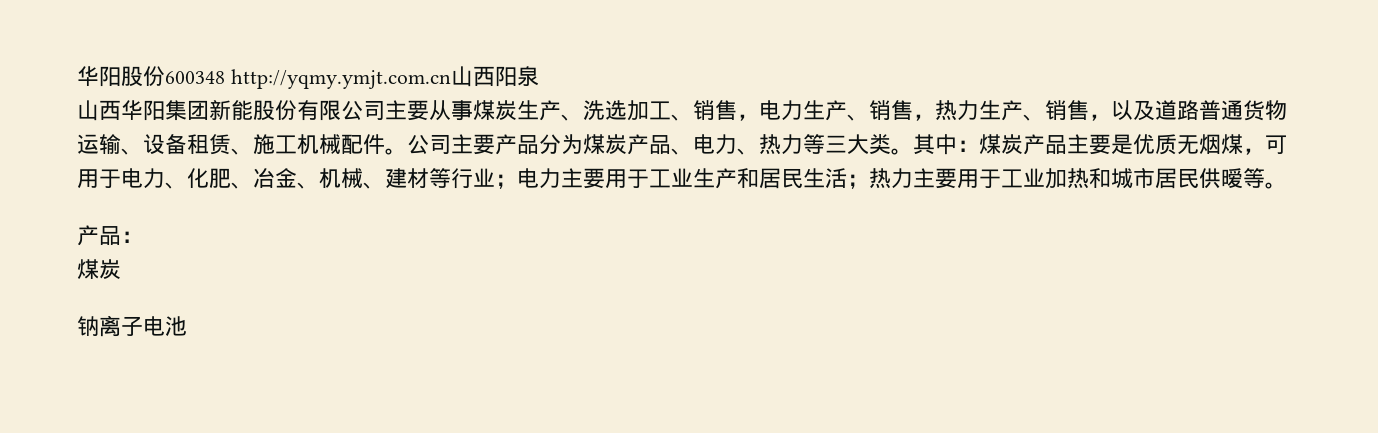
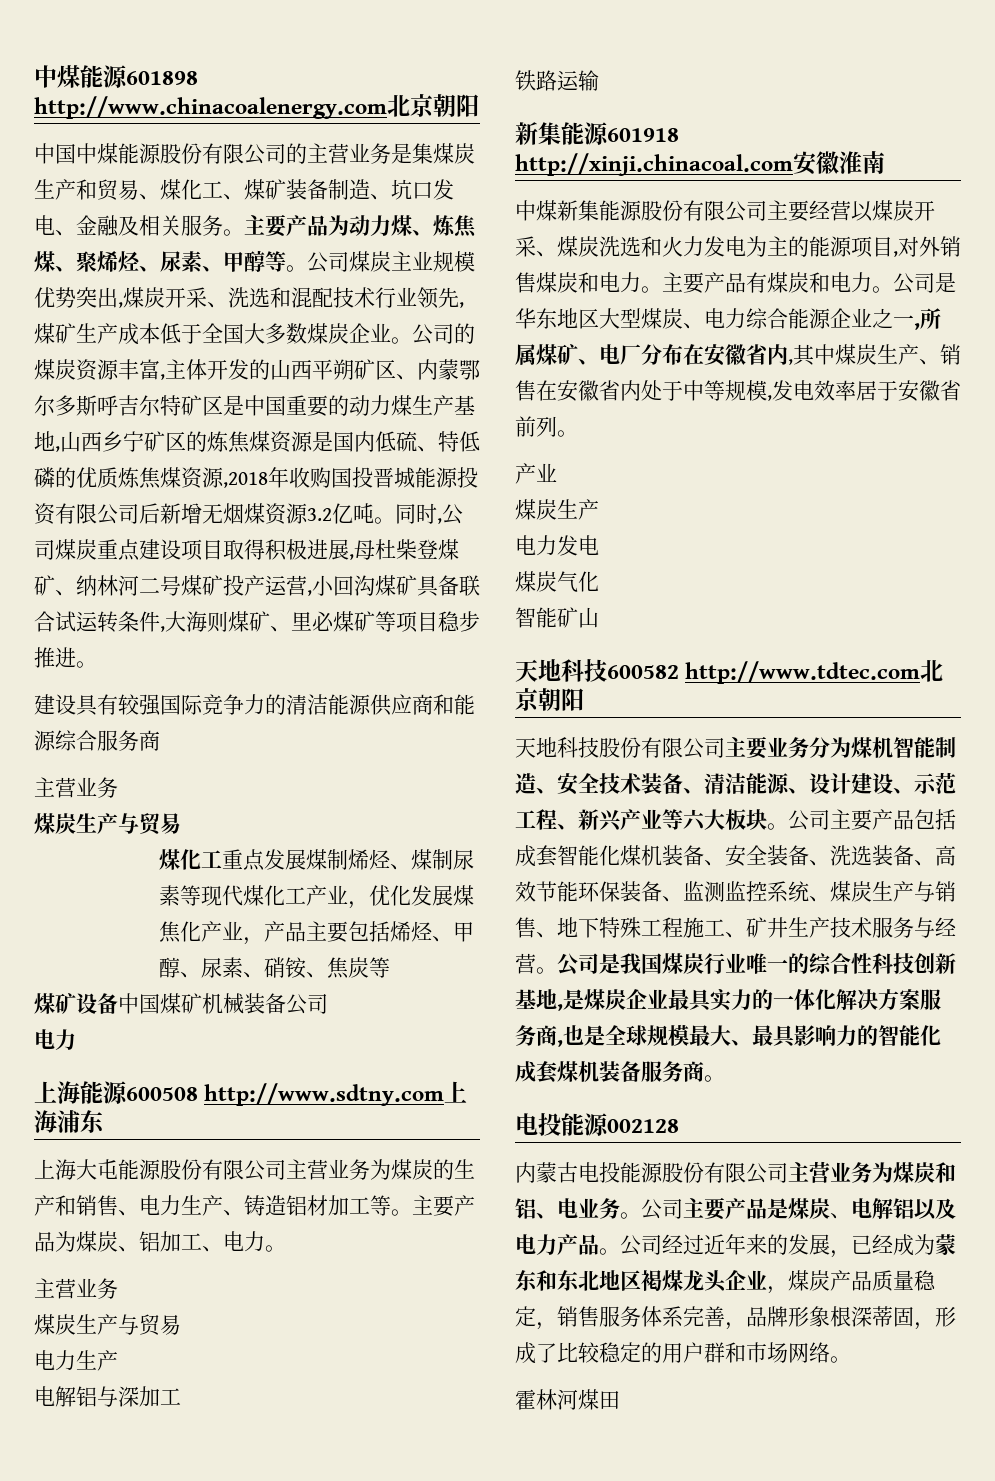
[77,66,539,89] [77,100,1287,121] [77,134,1287,155] [77,168,1287,189] [77,225,143,246] [77,259,121,279] [77,315,187,337] 华阳股份600348 http://yqmy.ymjt.com.cn山西阳泉 // 山西华阳集团新能股份有限公司主要从事煤炭生产、洗选加工、销售，电力生产、销售，热力生产、销售，以及道路普通货物运输、设备租赁、施工机械配件。公司主要产品分为煤炭产品、电力、热力等三大类。其中：煤炭产品主要是优质无烟煤，可用于电力、化肥、冶金、机械、建材等行业；电力主要用于工业生产和居民生活；热力主要用于工业加热和城市居民供暧等。 // 产品： // 煤炭 // 钠离子电池 -> [34,65,198,88] [34,94,479,119] [34,143,475,165] [34,179,454,201] [34,214,477,238] [33,250,475,273] [34,287,464,309] [34,323,475,345] [34,359,480,381] [34,395,475,417] [34,431,480,453] [34,467,478,489] [34,503,463,525] [34,539,459,561] [34,575,480,597] [34,611,480,633] [34,647,97,668] [34,694,475,716] [34,730,160,751] [34,777,118,798] [33,813,181,836] [157,849,474,871] [158,885,474,909] [158,921,474,945] [158,957,390,979] [33,993,328,1015] [34,1029,76,1050] [34,1081,468,1106] [34,1110,105,1133] [34,1159,475,1181] [34,1195,475,1217] [34,1231,286,1252] [34,1278,118,1299] [34,1314,181,1336] [34,1350,118,1371] [34,1386,181,1407] [515,70,599,91] [515,122,679,145] [515,151,885,176] [515,200,935,222] [515,236,961,258] [515,272,956,294] [515,308,941,330] [515,344,961,366] [515,380,961,402] [515,416,578,437] [515,463,557,484] [515,499,599,520] [515,535,599,556] [515,571,599,592] [515,607,599,628] [515,659,944,684] [515,688,584,711] [515,736,956,759] [515,772,956,795] [515,809,956,832] [515,845,956,867] [515,881,956,902] [515,917,956,938] [515,953,956,976] [515,989,941,1012] [515,1025,941,1048] [515,1061,725,1083] [515,1113,679,1136] [515,1161,956,1184] [515,1197,956,1220] [515,1234,956,1258] [515,1270,936,1294] [515,1306,956,1330] [515,1342,851,1364] [515,1389,620,1410] 中煤能源601898 http://www.chinacoalenergy.com北京朝阳 // 中国中煤能源股份有限公司的主营业务是集煤炭生产和贸易、煤化工、煤矿装备制造、坑口发电、金融及相关服务。主要产品为动力煤、炼焦煤、聚烯烃、尿素、甲醇等。公司煤炭主业规模优势突出,煤炭开采、洗选和混配技术行业领先,煤矿生产成本低于全国大多数煤炭企业。公司的煤炭资源丰富,主体开发的山西平朔矿区、内蒙鄂尔多斯呼吉尔特矿区是中国重要的动力煤生产基地,山西乡宁矿区的炼焦煤资源是国内低硫、特低磷的优质炼焦煤资源,2018年收购国投晋城能源投资有限公司后新增无烟煤资源3.2亿吨。同时,公司煤炭重点建设项目取得积极进展,母杜柴登煤矿、纳林河二号煤矿投产运营,小回沟煤矿具备联合试运转条件,大海则煤矿、里必煤矿等项目稳步推进。 // 建设具有较强国际竞争力的清洁能源供应商和能源综合服务商 // 主营业务 // 煤炭生产与贸易 // 煤化工重点发展煤制烯烃、煤制尿素等现代煤化工产业，优化发展煤焦化产业，产品主要包括烯烃、甲醇、尿素、硝铵、焦炭等 // 煤矿设备中国煤矿机械装备公司 // 电力 // 上海能源600508 http://www.sdtny.com上海浦东 // 上海大屯能源股份有限公司主营业务为煤炭的生产和销售、电力生产、铸造铝材加工等。主要产品为煤炭、铝加工、电力。 // 主营业务 // 煤炭生产与贸易 // 电力生产 // 电解铝与深加工 // 铁路运输 // 新集能源601918 http://xinji.chinacoal.com安徽淮南 // 中煤新集能源股份有限公司主要经营以煤炭开采、煤炭洗选和火力发电为主的能源项目,对外销售煤炭和电力。主要产品有煤炭和电力。公司是华东地区大型煤炭、电力综合能源企业之一,所属煤矿、电厂分布在安徽省内,其中煤炭生产、销售在安徽省内处于中等规模,发电效率居于安徽省前列。 // 产业 // 煤炭生产 // 电力发电 // 煤炭气化 // 智能矿山 // 天地科技600582 http://www.tdtec.com北京朝阳 // 天地科技股份有限公司主要业务分为煤机智能制造、安全技术装备、清洁能源、设计建设、示范工程、新兴产业等六大板块。公司主要产品包括成套智能化煤机装备、安全装备、洗选装备、高效节能环保装备、监测监控系统、煤炭生产与销售、地下特殊工程施工、矿井生产技术服务与经营。公司是我国煤炭行业唯一的综合性科技创新基地,是煤炭企业最具实力的一体化解决方案服务商,也是全球规模最大、最具影响力的智能化成套煤机装备服务商。 // 电投能源002128 // 内蒙古电投能源股份有限公司主营业务为煤炭和铝、电业务。公司主要产品是煤炭、电解铝以及电力产品。公司经过近年来的发展，已经成为蒙东和东北地区褐煤龙头企业，煤炭产品质量稳定，销售服务体系完善，品牌形象根深蒂固，形成了比较稳定的用户群和市场网络。 // 霍林河煤田

